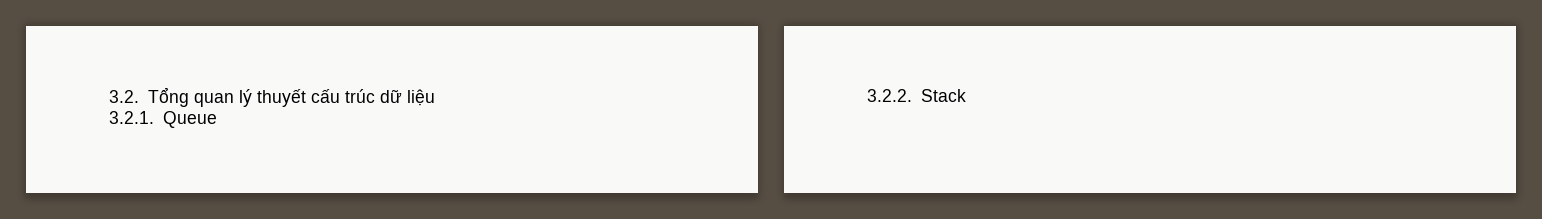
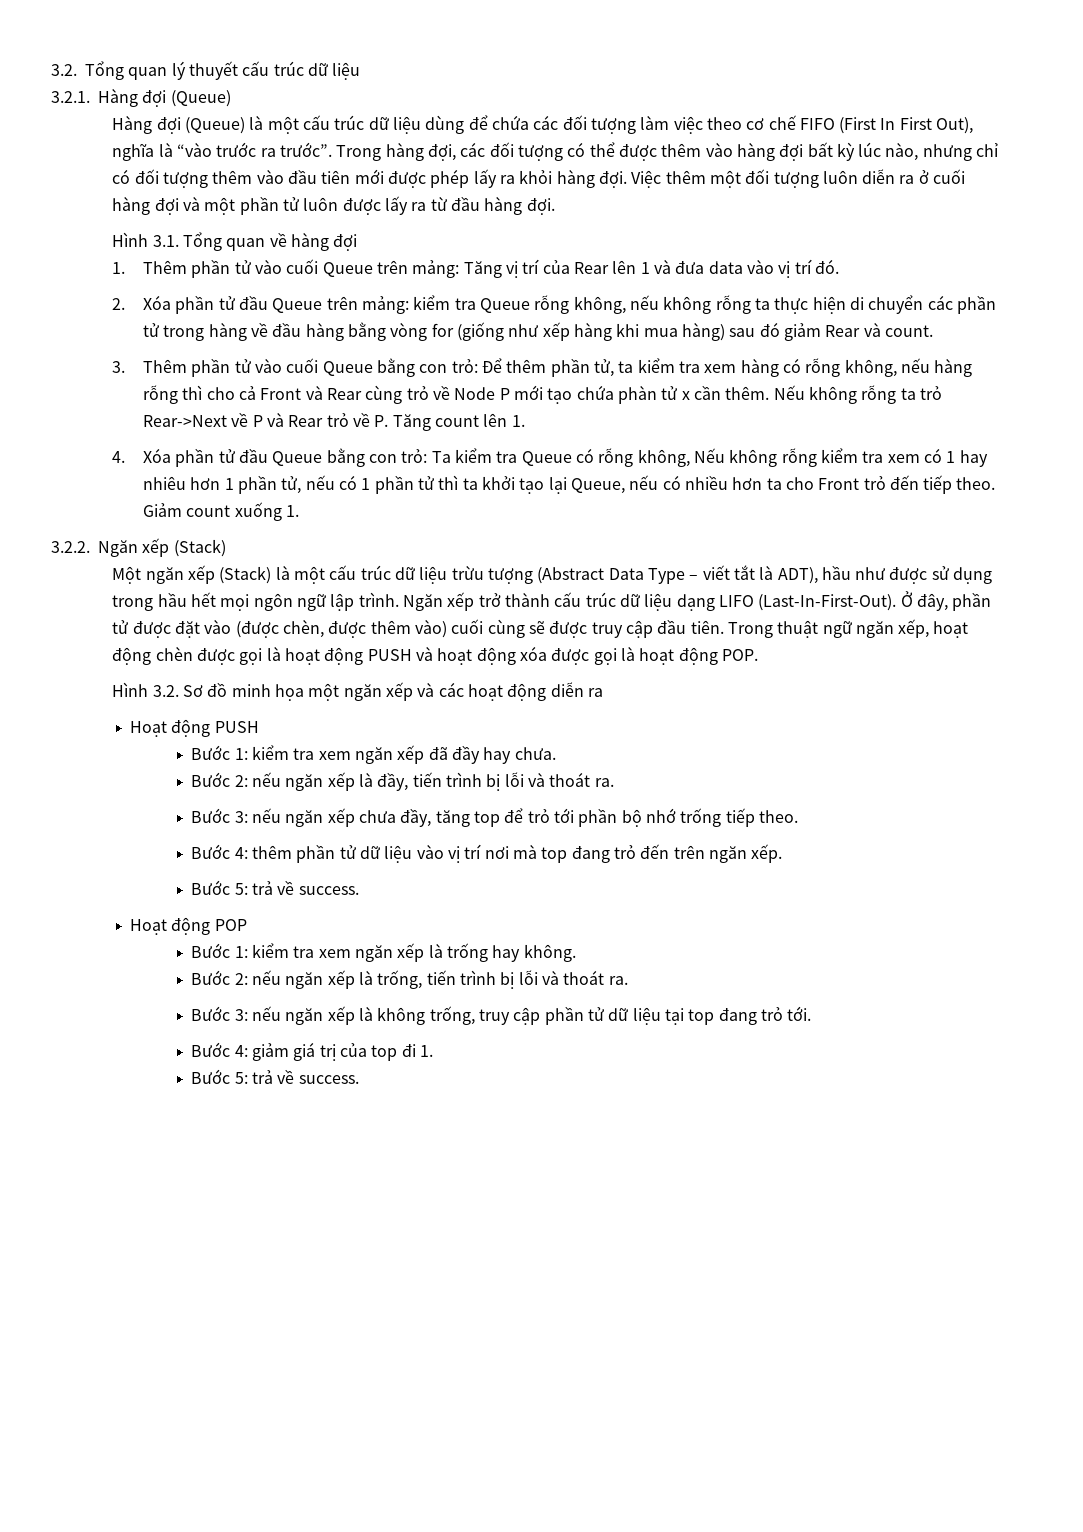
[162,111,217,128] [867,89,966,102] Queue // 3.2.2. Stack -> [98,88,231,107] [112,115,974,134] [112,142,999,161] [112,169,966,188] [112,196,555,215] [112,232,358,251] [112,259,839,278] [112,295,996,314] [143,322,933,341] [112,358,973,377] [143,385,942,404] [143,412,525,431] [112,448,988,467] [143,475,996,494] [143,502,300,521] [51,538,226,557] [112,565,993,584] [112,591,992,611] [112,619,969,638] [112,646,758,665] [112,682,603,701] [130,719,259,737] [191,745,556,764] [191,772,614,791] [191,808,798,827] [191,844,783,863] [191,880,359,895] [130,917,247,935] [191,943,576,962] [191,970,628,989] [191,1006,812,1025] [191,1042,434,1061] [191,1069,359,1084] Hàng đợi (Queue) // Hàng đợi (Queue) là một cấu trúc dữ liệu dùng để chứa các đối tượng làm việc theo cơ chế FIFO (First In First Out), nghĩa là “vào trước ra trước”. Trong hàng đợi, các đối tượng có thể được thêm vào hàng đợi bất kỳ lúc nào, nhưng chỉ có đối tượng thêm vào đầu tiên mới được phép lấy ra khỏi hàng đợi. Việc thêm một đối tượng luôn diễn ra ở cuối hàng đợi và một phần tử luôn được lấy ra từ đầu hàng đợi. // Hình 3.1. Tổng quan về hàng đợi // 1. Thêm phần tử vào cuối Queue trên mảng: Tăng vị trí của Rear lên 1 và đưa data vào vị trí đó. // 2. Xóa phần tử đầu Queue trên mảng: kiểm tra Queue rỗng không, nếu không rỗng ta thực hiện di chuyển các phần tử trong hàng về đầu hàng bằng vòng for (giống như xếp hàng khi mua hàng) sau đó giảm Rear và count. // 3. Thêm phần tử vào cuối Queue bằng con trỏ: Để thêm phần tử, ta kiểm tra xem hàng có rỗng không, nếu hàng rỗng thì cho cả Front và Rear cùng trỏ về Node P mới tạo chứa phàn tử x cần thêm. Nếu không rỗng ta trỏ Rear->Next về P và Rear trỏ về P. Tăng count lên 1. // 4. Xóa phần tử đầu Queue bằng con trỏ: Ta kiểm tra Queue có rỗng không, Nếu không rỗng kiểm tra xem có 1 hay nhiêu hơn 1 phần tử, nếu có 1 phần tử thì ta khởi tạo lại Queue, nếu có nhiều hơn ta cho Front trỏ đến tiếp theo. Giảm count xuống 1. // 3.2.2. Ngăn xếp (Stack) // Một ngăn xếp (Stack) là một cấu trúc dữ liệu trừu tượng (Abstract Data Type – viết tắt là ADT), hầu như được sử dụng trong hầu hết mọi ngôn ngữ lập trình. Ngăn xếp trở thành cấu trúc dữ liệu dạng LIFO (Last-In-First-Out). Ở đây, phần tử được đặt vào (được chèn, được thêm vào) cuối cùng sẽ được truy cập đầu tiên. Trong thuật ngữ ngăn xếp, hoạt động chèn được gọi là hoạt động PUSH và hoạt động xóa được gọi là hoạt động POP. // Hình 3.2. Sơ đồ minh họa một ngăn xếp và các hoạt động diễn ra // Hoạt động PUSH // Bước 1: kiểm tra xem ngăn xếp đã đầy hay chưa. // Bước 2: nếu ngăn xếp là đầy, tiến trình bị lỗi và thoát ra. // Bước 3: nếu ngăn xếp chưa đầy, tăng top để trỏ tới phần bộ nhớ trống tiếp theo. // Bước 4: thêm phần tử dữ liệu vào vị trí nơi mà top đang trỏ đến trên ngăn xếp. // Bước 5: trả về success. // Hoạt động POP // Bước 1: kiểm tra xem ngăn xếp là trống hay không. // Bước 2: nếu ngăn xếp là trống, tiến trình bị lỗi và thoát ra. // Bước 3: nếu ngăn xếp là không trống, truy cập phần tử dữ liệu tại top đang trỏ tới. // Bước 4: giảm giá trị của top đi 1. // Bước 5: trả về success.

